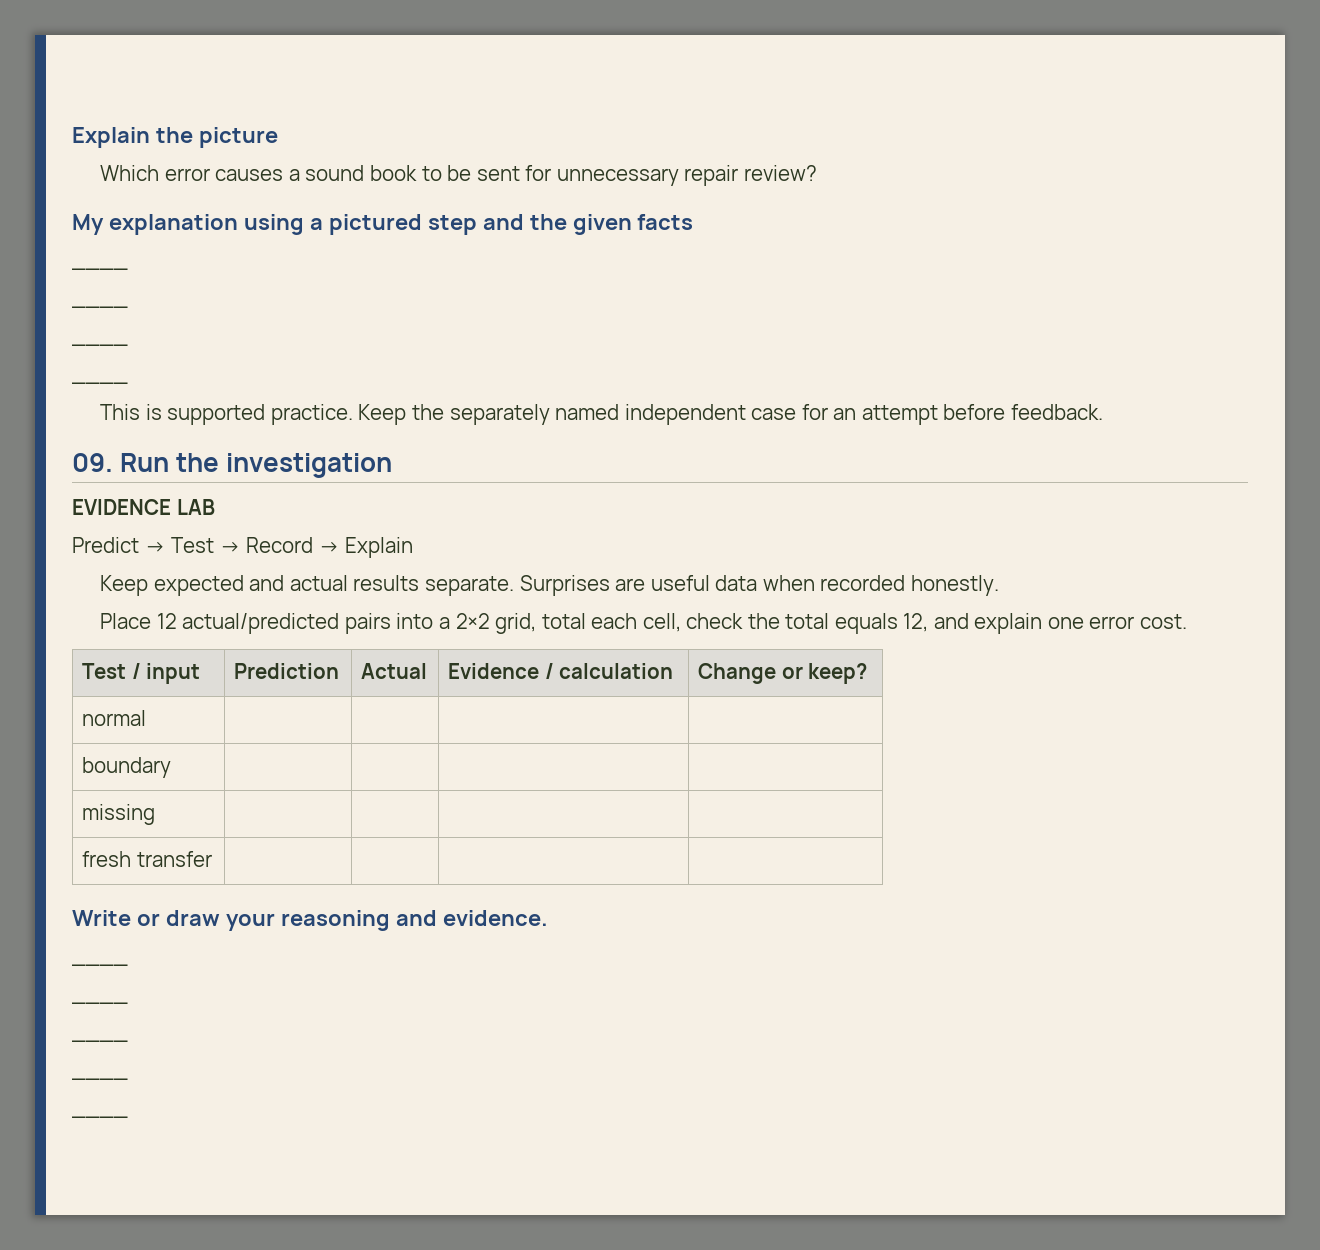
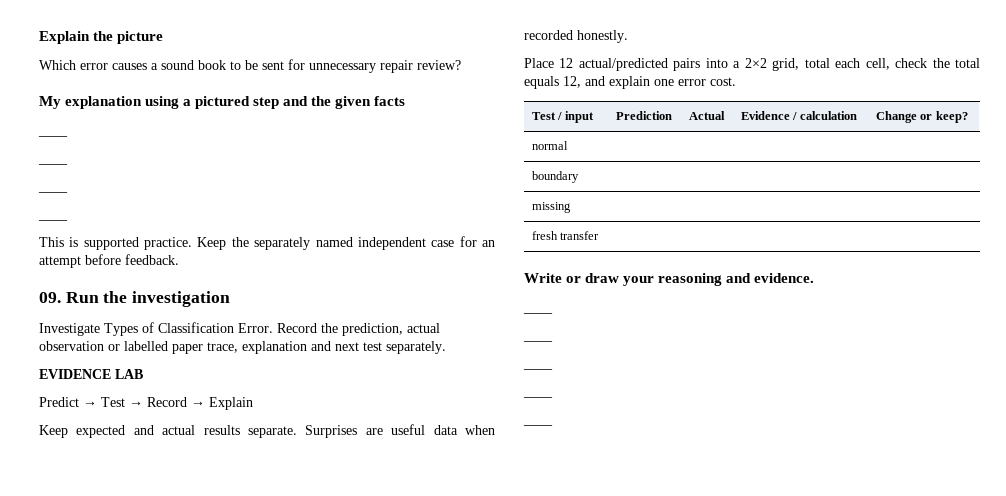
(393, 465) none -> [39,322,440,336] [39,341,446,354] // Investigate Types of Classification Error. Record the prediction, actual observation or labelled paper trace, explanation and next test separately.

